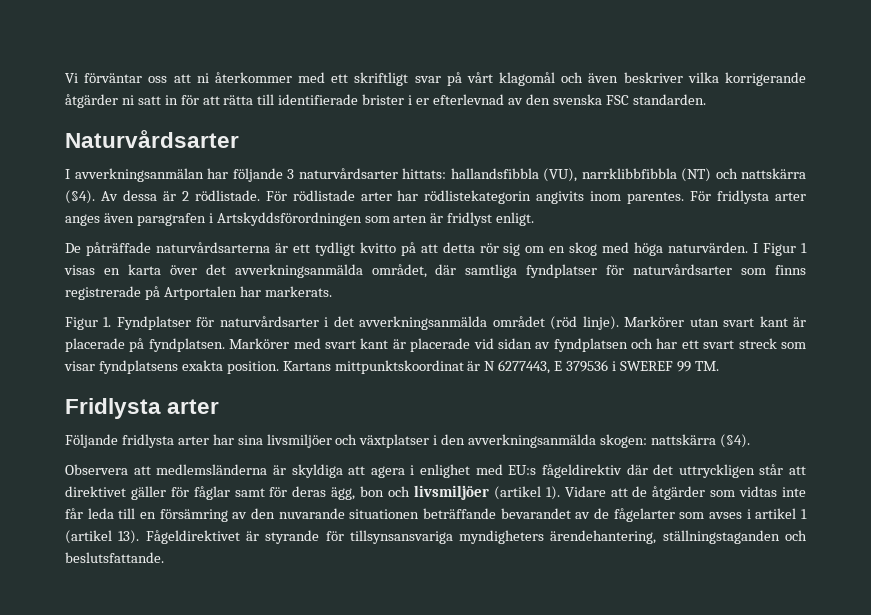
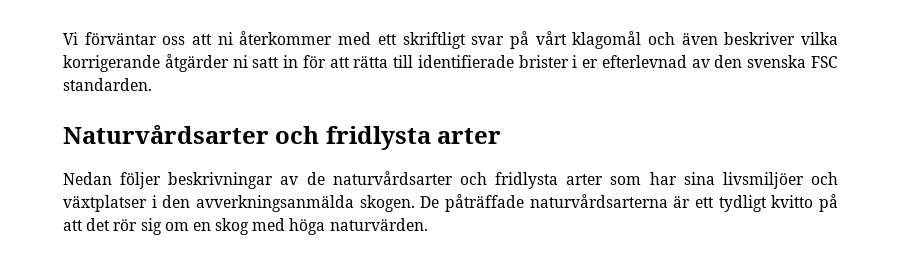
[65,168,806,182] [65,190,806,204] [65,212,535,226] // I avverkningsanmälan har följande 3 naturvårdsarter hittats: hallandsfibbla (VU), narrklibbfibbla (NT) och nattskärra (§4). Av dessa är 2 rödlistade. För rödlistade arter har rödlistekategorin angivits inom parentes. För fridlysta arter anges även paragrafen i Artskyddsförordningen som arten är fridlyst enligt. // -> [275,126,502,150] [63,171,839,189] [63,195,415,212] och fridlysta arter // Nedan följer beskrivningar av de naturvårdsarter och fridlysta arter som har sina livsmiljöer och växtplatser i den avverkningsanmälda skogen.
[442,242,475,253] detta -> [86,218,111,231] det
[753,243,808,256] [64,264,806,278] [65,286,332,300] [65,316,806,330] [65,338,807,352] [64,360,719,374] [65,398,220,419] [65,434,750,448] [65,464,806,478] [65,485,807,500] [65,508,807,522] [65,530,807,544] [65,552,164,563] I Figur 1 visas en karta över det avverkningsanmälda området, där samtliga fyndplatser för naturvårdsarter som finns registrerade på Artportalen har markerats. // Figur 1. Fyndplatser för naturvårdsarter i det avverkningsanmälda området (röd linje). Markörer utan svart kant är placerade på fyndplatsen. Markörer med svart kant är placerade vid sidan av fyndplatsen och har ett svart streck som visar fyndplatsens exakta position. Kartans mittpunktskoordinat är N 6277443, E 379536 i SWEREF 99 TM. // Fridlysta arter // Följande fridlysta arter har sina livsmiljöer och växtplatser i den avverkningsanmälda skogen: nattskärra (§4). // Observera att medlemsländerna är skyldiga att agera i enlighet med EU:s fågeldirektiv där det uttryckligen står att direktivet gäller för fåglar samt för deras ägg, bon och livsmiljöer (artikel 1). Vidare att de åtgärder som vidtas inte får leda till en försämring av den nuvarande situationen beträffande bevarandet av de fågelarter som avses i artikel 1 (artikel 13). Fågeldirektivet är styrande för tillsynsansvariga myndigheters ärendehantering, ställningstaganden och beslutsfattande. -> (428, 224) none

